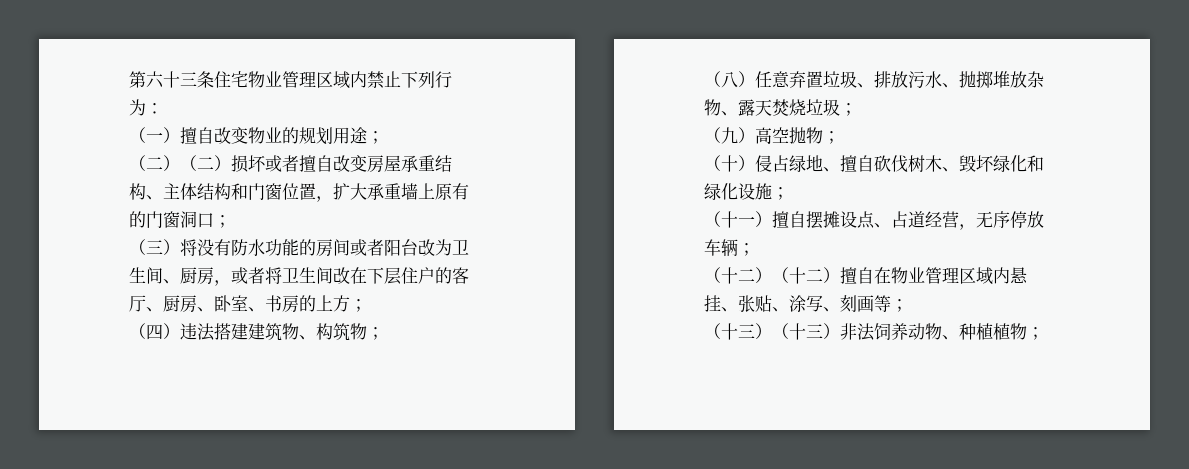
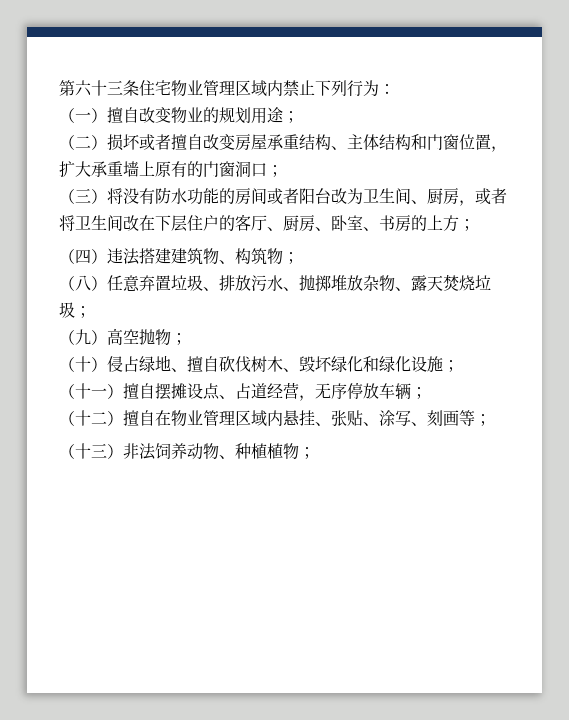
[180,155,231,171] （二） -> (107, 142) none
[772,267,840,284] （十二） -> (123, 418) none
[772,323,840,340] （十三） -> (123, 451) none

